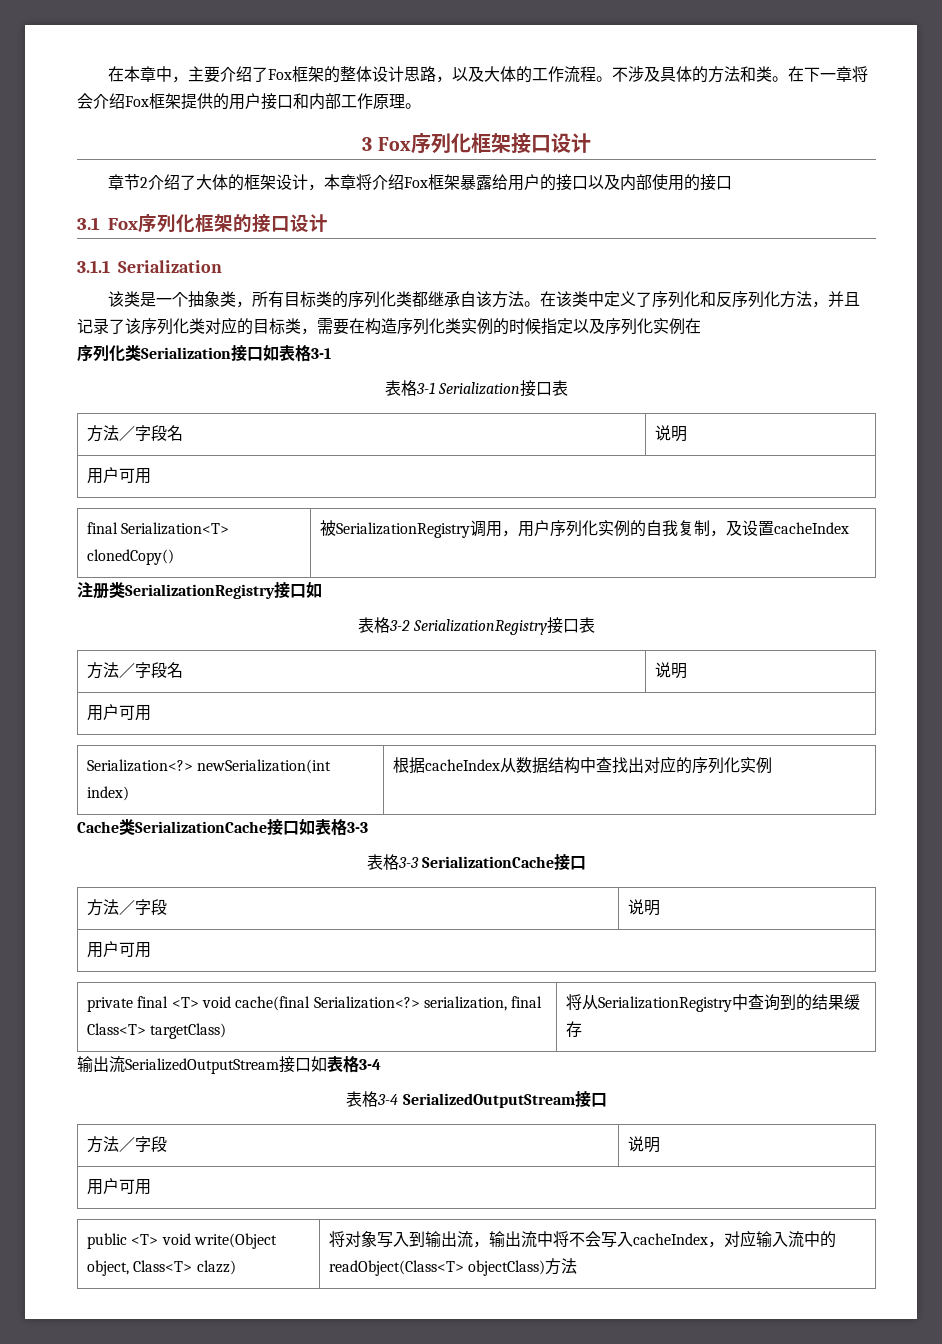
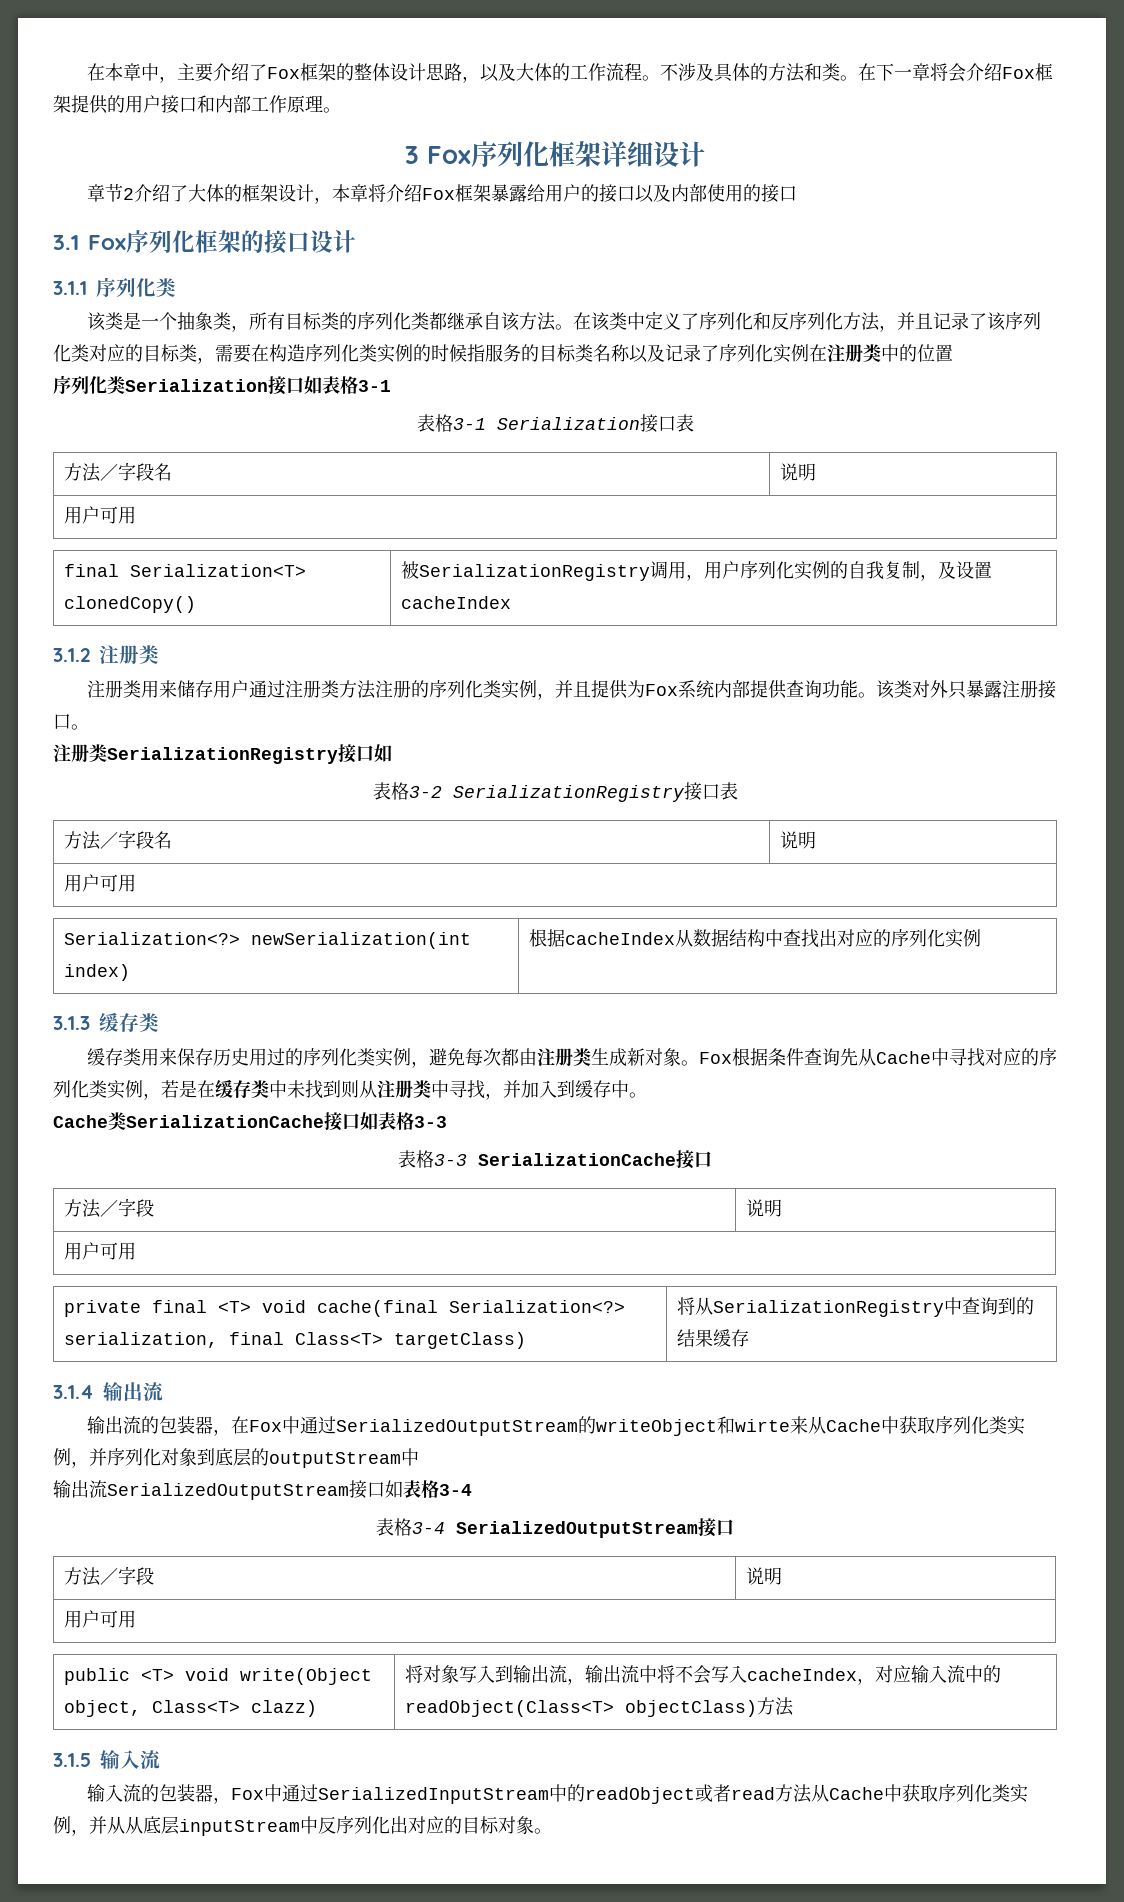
[510,133,551,154] 接口 -> [600,141,653,167] 详细
[118,260,222,273] Serialization -> [96,277,176,298] 序列化类
[557,318,605,334] 定以及 -> [485,344,719,363] 服务的目标类名称以及记录了
(701, 326) none -> [827,344,953,362] 注册类中的位置
(850, 528) none -> [53,645,159,664] [86,680,1056,700] [53,714,89,730] // 3.1.2注册类 // 注册类用来储存用户通过注册类方法注册的序列化类实例，并且提供为Fox系统内部提供查询功能。该类对外只暴露注册接口。
(773, 765) none -> [53,1013,159,1032] [86,1048,1057,1068] [53,1080,647,1100] // 3.1.3缓存类 // 缓存类用来保存历史用过的序列化类实例，避免每次都由注册类生成新对象。Fox根据条件查询先从Cache中寻找对应的序列化类实例，若是在缓存类中未找到则从注册类中寻找，并加入到缓存中。
(583, 1029) none -> [53,1381,163,1401] [86,1416,1025,1436] [53,1448,419,1468] // 3.1.4输出流 // 输出流的包装器，在Fox中通过SerializedOutputStream的writeObject和wirte来从Cache中获取序列化类实例，并序列化对象到底层的outputStream中
(578, 1266) none -> [53,1749,160,1769] [86,1784,1028,1804] [53,1816,552,1836] // 3.1.5输入流 // 输入流的包装器，Fox中通过SerializedInputStream中的readObject或者read方法从Cache中获取序列化类实例，并从从底层inputStream中反序列化出对应的目标对象。

